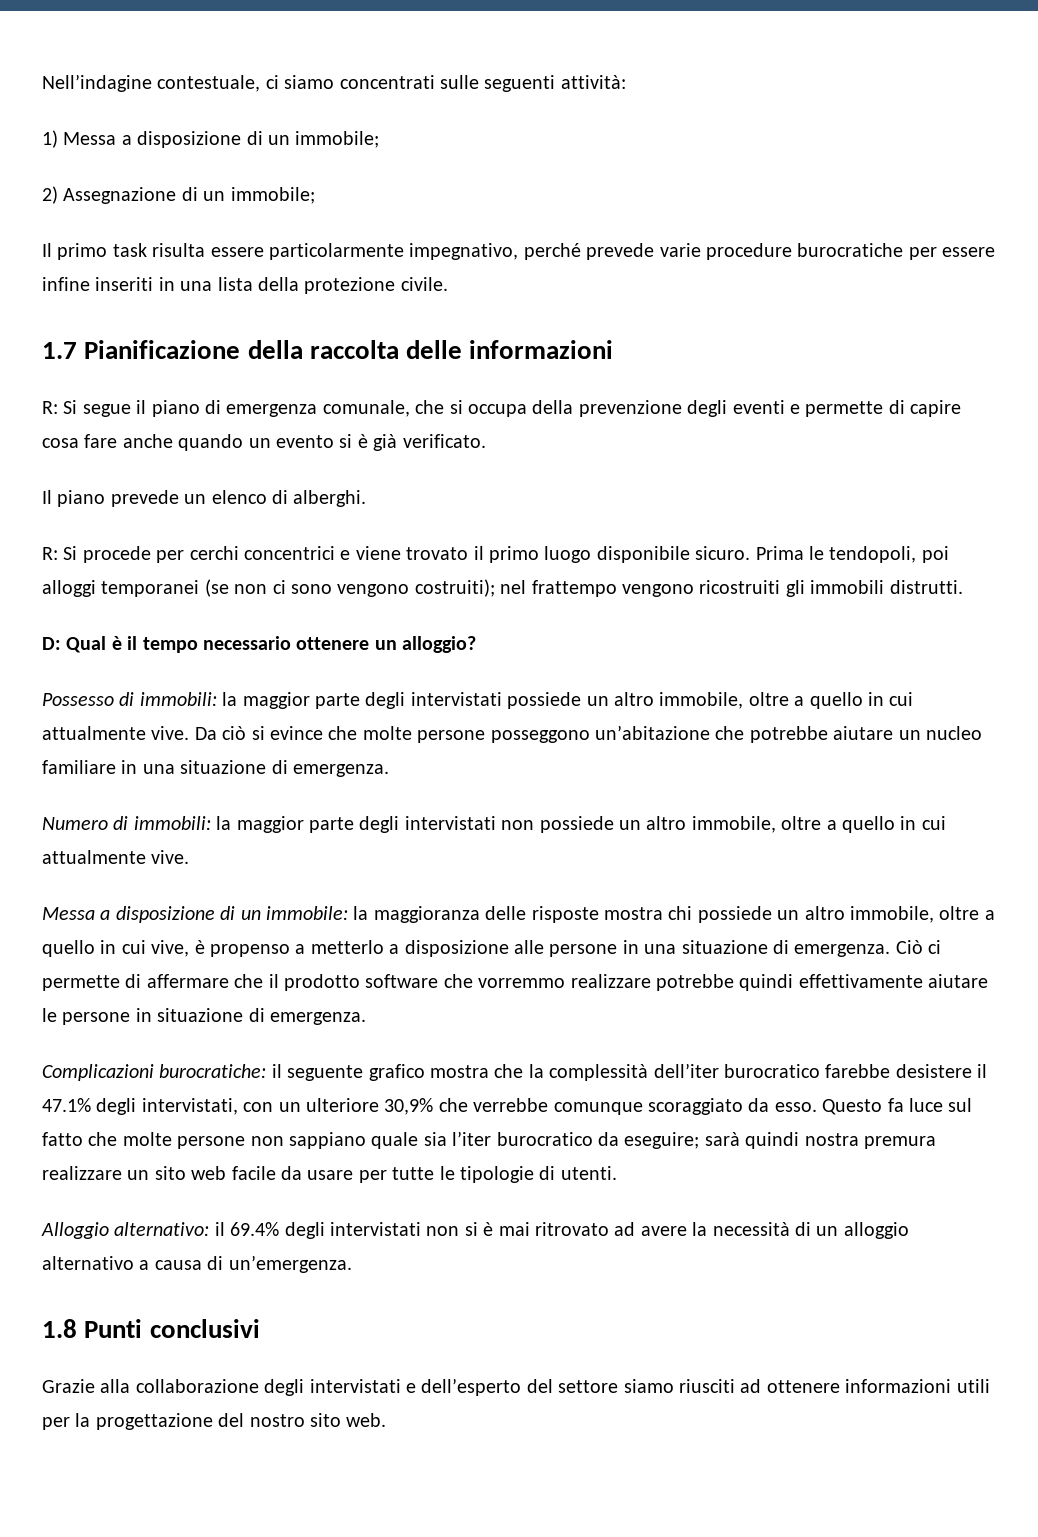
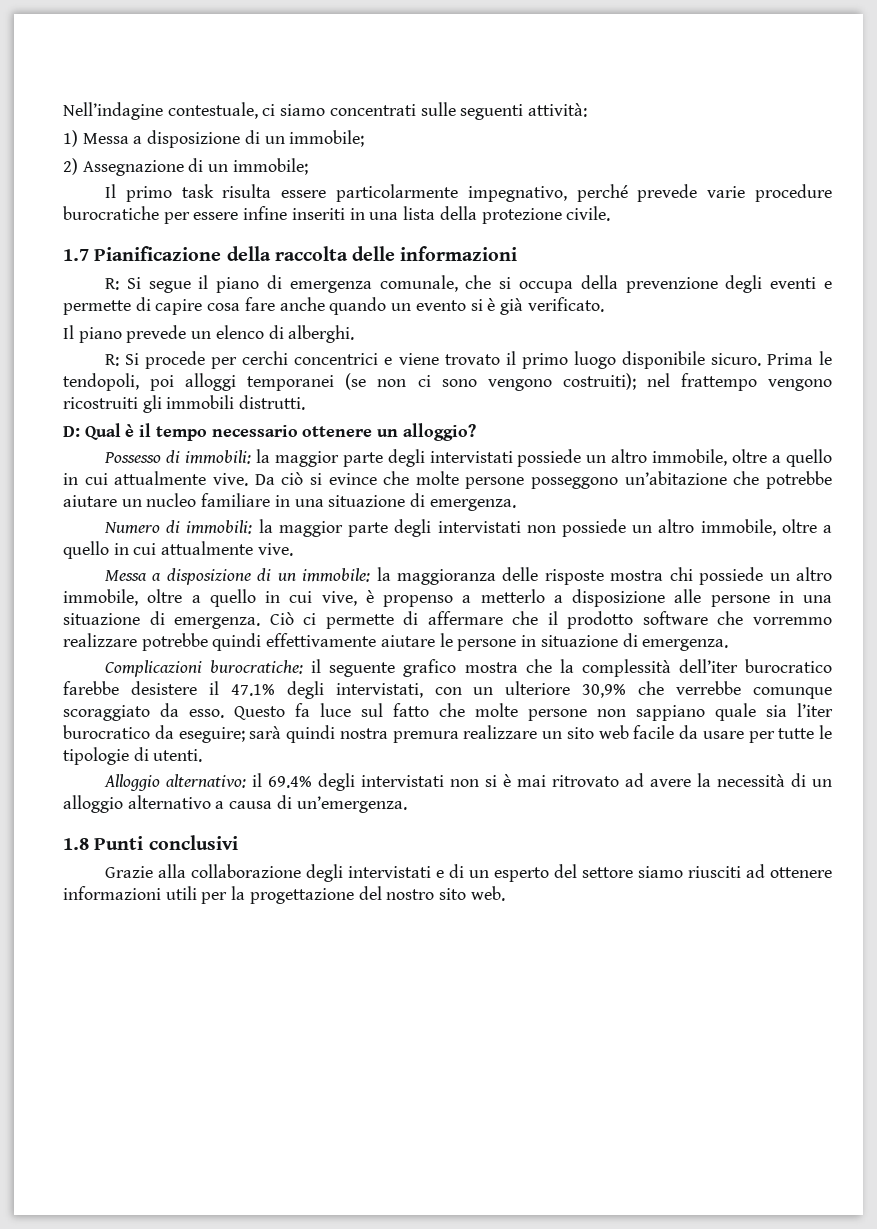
[421,1378,522,1396] dell’esperto -> [449,864,550,882] di un esperto

